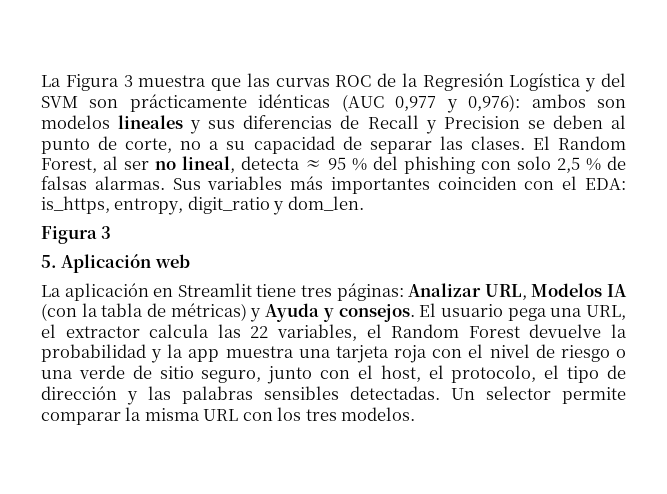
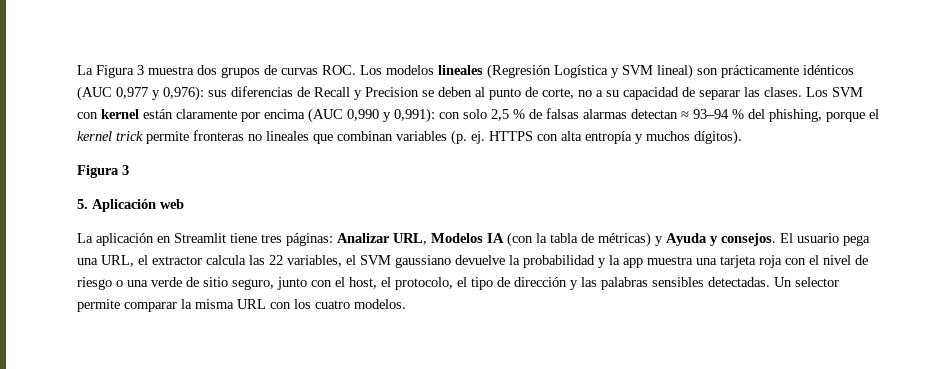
[211,73,626,92] [41,96,78,108] que las curvas ROC de la Regresión Logística y del SVM -> [197,64,693,79] dos grupos de curvas ROC. Los modelos lineales (Regresión Logística y SVM lineal)
[258,94,331,108] idénticas -> [803,65,854,75] idénticos
[531,94,627,108] [41,115,202,134] ambos son modelos lineales y -> (204, 93) none
[532,136,626,150] [41,156,475,174] El Random Forest, al ser no lineal, detecta ≈ 95 % del phishing -> [806,87,863,97] [77,108,435,123] Los SVM con kernel están claramente por encima (AUC 0,990 y 0,991):
[94,176,626,194] [41,196,364,215] alarmas. Sus variables más importantes coinciden con el EDA: is_https, entropy, digit_ratio y dom_len. -> [583,109,879,122] [77,130,742,145] alarmas detectan ≈ 93–94 % del phishing, porque el kernel trick permite fronteras no lineales que combinan variables (p. ej. HTTPS con alta entropía y muchos dígitos).
[391,324,520,338] Random Forest -> [360,255,451,268] SVM gaussiano
[305,409,337,421] tres -> [315,300,350,309] cuatro

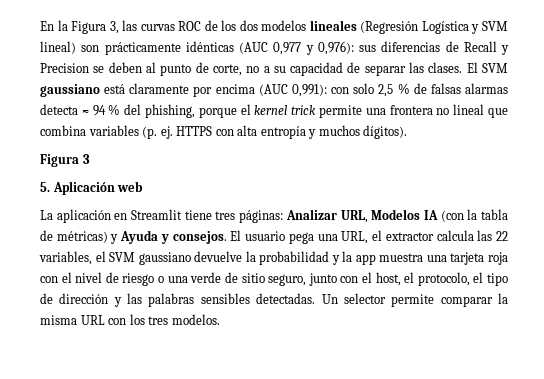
[77,65,382,78] La Figura 3 muestra dos grupos de curvas ROC. Los -> [40,20,258,34] En la Figura 3, las curvas ROC de los dos
[803,65,854,75] idénticos -> [185,41,234,52] idénticas
[806,87,863,97] [77,109,173,119] Los SVM con kernel están -> [466,62,508,73] [40,84,126,97] El SVM gaussiano está
[347,109,391,122] 0,990 y -> (288, 90) none
[631,109,729,119] detectan ≈ 93–94 -> [40,104,106,116] detecta ≈ 94
[193,130,393,144] fronteras no lineales que combinan -> [365,104,509,118] [40,125,86,136] una frontera no lineal que combina
[315,300,350,309] cuatro -> [148,316,169,325] tres

